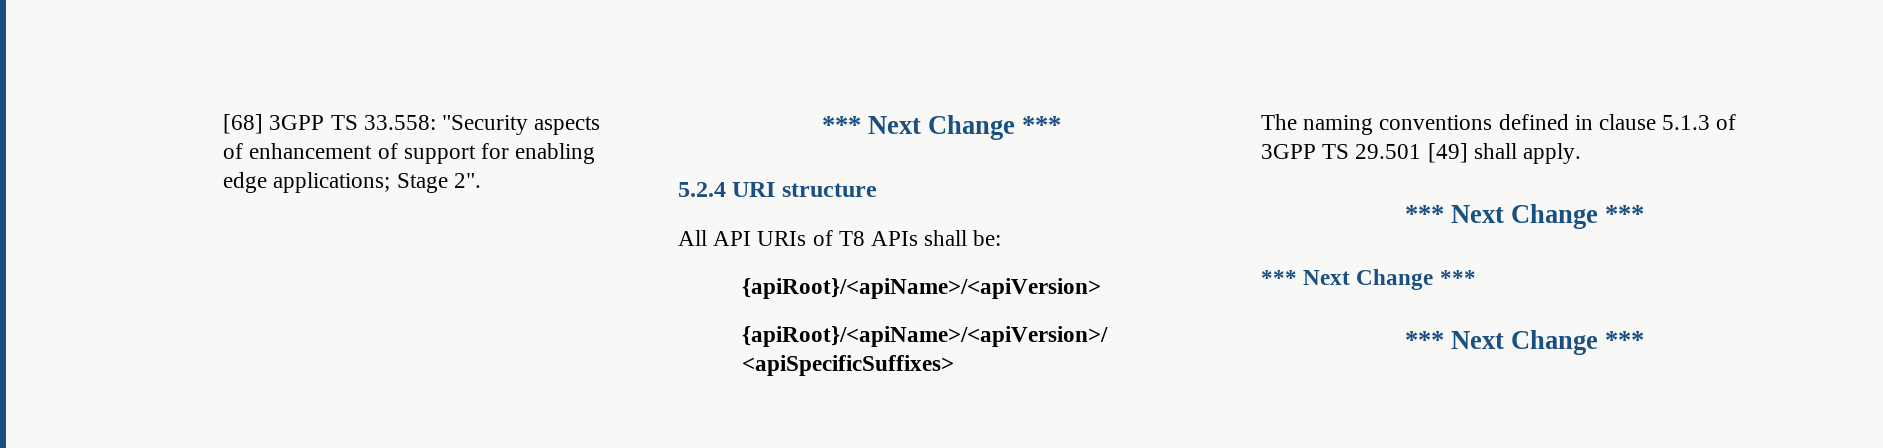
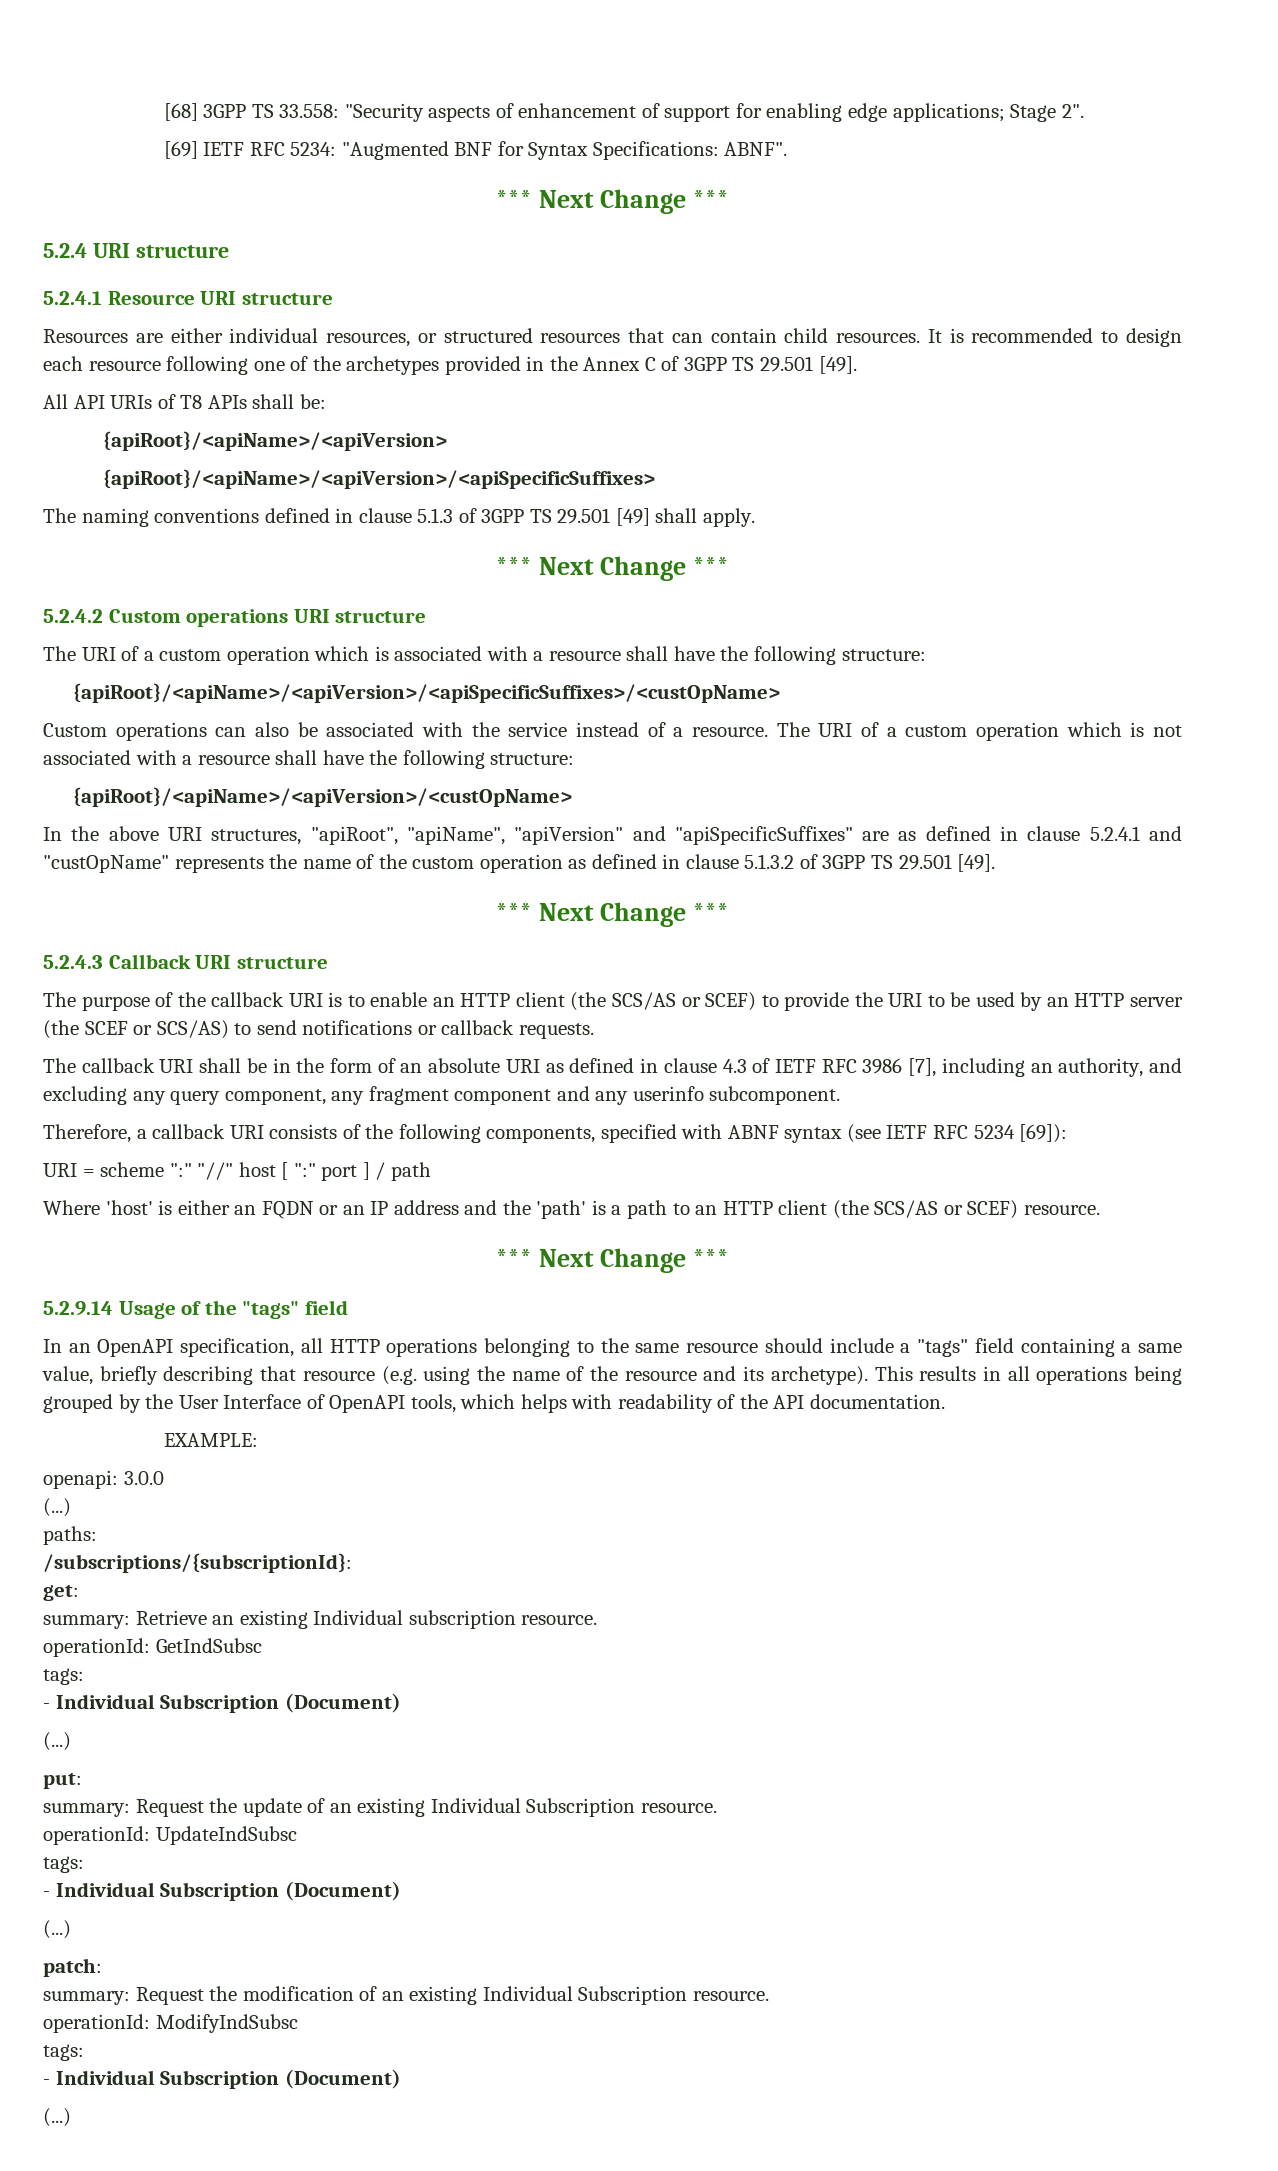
(481, 180) none -> [163,141,788,160] // [69] IETF RFC 5234: "Augmented BNF for Syntax Specifications: ABNF".
(877, 190) none -> [43,291,333,305] [43,328,1182,347] [43,356,857,375] // 5.2.4.1 Resource URI structure // Resources are either individual resources, or structured resources that can contain child resources. It is recommended to design each resource following one of the archetypes provided in the Annex C of 3GPP TS 29.501 [49].
[1261,269,1476,290] [1404,330,1645,355] *** Next Change *** // *** Next Change *** -> [43,609,427,627] [43,646,926,665] [73,683,781,703] [43,722,1182,741] [43,750,575,769] [73,787,573,807] [43,826,1182,845] [43,854,996,873] [495,902,730,927] [43,954,328,969] [43,992,1183,1011] [43,1020,594,1039] [43,1058,1183,1077] [43,1086,841,1105] [43,1124,1068,1143] [43,1162,431,1181] [43,1200,1100,1219] [495,1248,730,1273] [43,1300,348,1319] [43,1338,1182,1357] [42,1366,1183,1385] [43,1394,946,1413] [163,1433,258,1447] [43,1470,164,1489] [43,1498,71,1517] [43,1526,97,1545] [43,1553,352,1573] [43,1585,79,1601] [43,1610,598,1629] [43,1638,262,1657] [43,1668,84,1685] [43,1693,401,1713] [43,1732,71,1751] [43,1773,82,1789] [43,1798,717,1817] [43,1826,297,1845] [43,1856,84,1873] [43,1881,401,1901] [43,1920,71,1939] [43,1958,102,1977] [43,1986,769,2005] [43,2014,298,2033] [43,2044,84,2061] [43,2069,401,2089] [43,2108,71,2127] 5.2.4.2 Custom operations URI structure // The URI of a custom operation which is associated with a resource shall have the following structure: // {apiRoot}/<apiName>/<apiVersion>/<apiSpecificSuffixes>/<custOpName> // Custom operations can also be associated with the service instead of a resource. The URI of a custom operation which is not associated with a resource shall have the following structure: // {apiRoot}/<apiName>/<apiVersion>/<custOpName> // In the above URI structures, "apiRoot", "apiName", "apiVersion" and "apiSpecificSuffixes" are as defined in clause 5.2.4.1 and "custOpName" represents the name of the custom operation as defined in clause 5.1.3.2 of 3GPP TS 29.501 [49]. // *** Next Change *** // 5.2.4.3 Callback URI structure // The purpose of the callback URI is to enable an HTTP client (the SCS/AS or SCEF) to provide the URI to be used by an HTTP server (the SCEF or SCS/AS) to send notifications or callback requests. // The callback URI shall be in the form of an absolute URI as defined in clause 4.3 of IETF RFC 3986 [7], including an authority, and excluding any query component, any fragment component and any userinfo subcomponent. // Therefore, a callback URI consists of the following components, specified with ABNF syntax (see IETF RFC 5234 [69]): // URI = scheme ":" "//" host [ ":" port ] / path // Where 'host' is either an FQDN or an IP address and the 'path' is a path to an HTTP client (the SCS/AS or SCEF) resource. // *** Next Change *** // 5.2.9.14 Usage of the "tags" field // In an OpenAPI specification, all HTTP operations belonging to the same resource should include a "tags" field containing a same value, briefly describing that resource (e.g. using the name of the resource and its archetype). This results in all operations being grouped by the User Interface of OpenAPI tools, which helps with readability of the API documentation. // EXAMPLE: // openapi: 3.0.0 // (...) // paths: // /subscriptions/{subscriptionId}: // get: // summary: Retrieve an existing Individual subscription resource. // operationId: GetIndSubsc // tags: // - Individual Subscription (Document) // (...) // put: // summary: Request the update of an existing Individual Subscription resource. // operationId: UpdateIndSubsc // tags: // - Individual Subscription (Document) // (...) // patch: // summary: Request the modification of an existing Individual Subscription resource. // operationId: ModifyIndSubsc // tags: // - Individual Subscription (Document) // (...)

